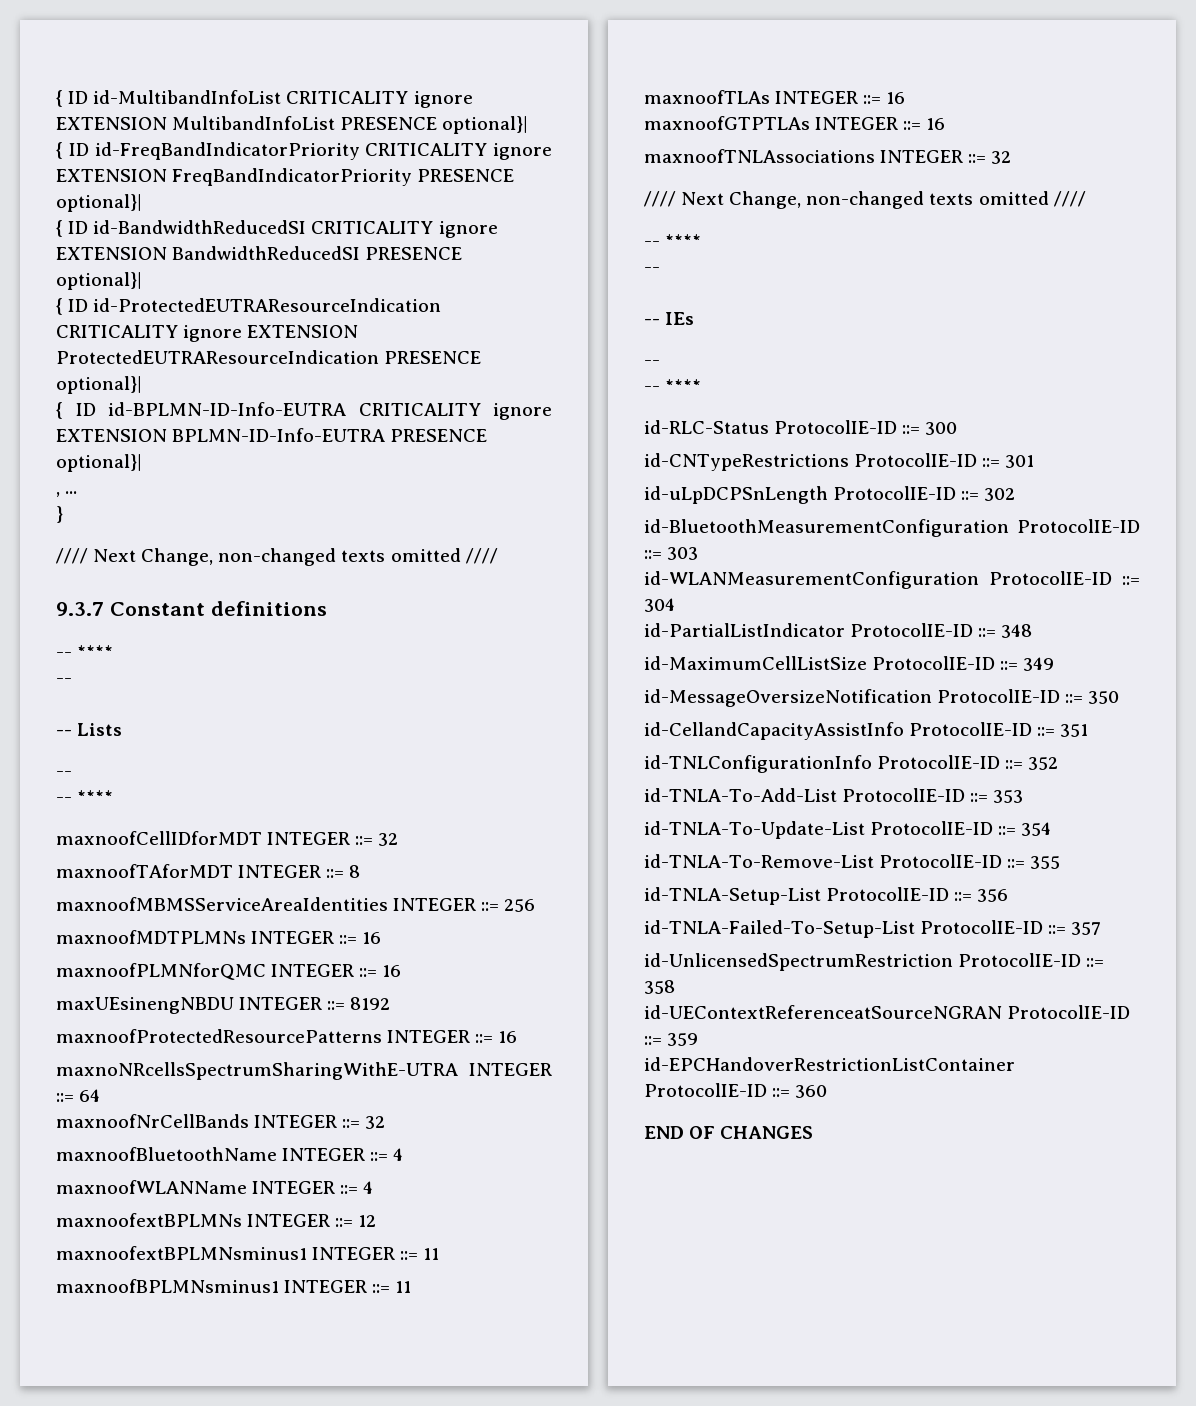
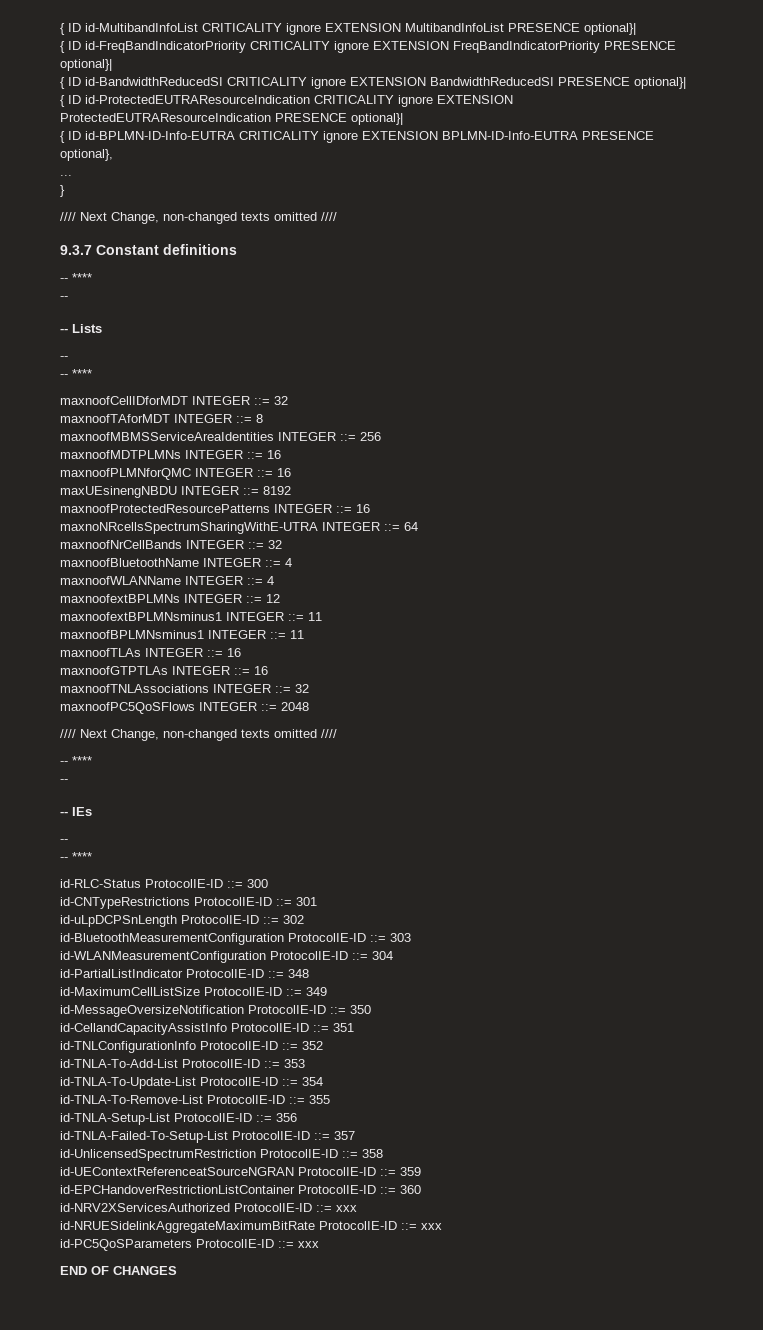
[56,454,142,472] [56,492,60,497] optional}| // , -> [60,149,113,161] optional}, //
(1012, 157) none -> [60,702,309,714] // maxnoofPC5QoSFlows INTEGER ::= 2048
(828, 1091) none -> [60,1203,357,1212] [60,1221,442,1233] [60,1239,319,1251] // id-NRV2XServicesAuthorized ProtocolIE-ID ::= xxx // id-NRUESidelinkAggregateMaximumBitRate ProtocolIE-ID ::= xxx // id-PC5QoSParameters ProtocolIE-ID ::= xxx

